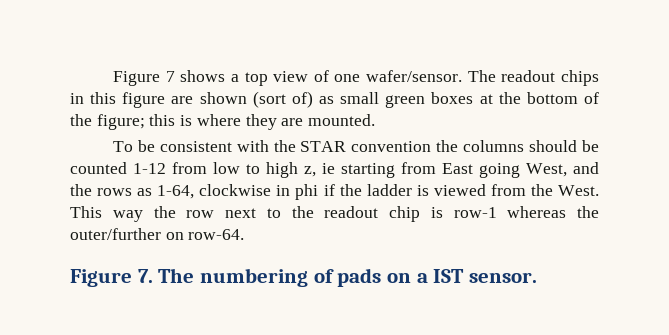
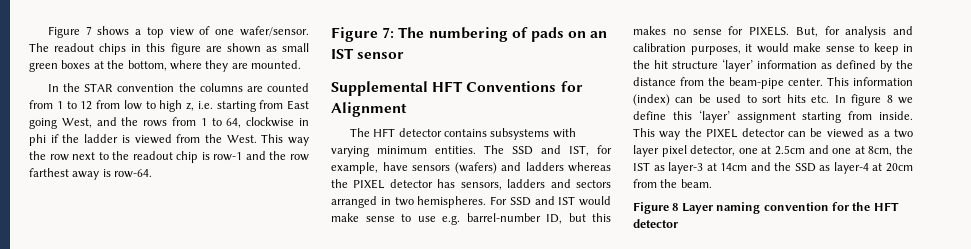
[252,91,313,108] (sort of) -> (261, 48) none
[526,92,600,104] [70,114,193,130] bottom of the figure; this is -> [127,60,167,71] bottom,
[112,140,269,152] To be consistent with -> [47,84,59,92] In
[529,140,599,152] [70,162,166,174] should be counted 1-12 -> [246,83,310,92] [29,100,93,110] are counted from 1 to 12
[322,163,335,174] ie -> [197,101,213,109] i.e.
[137,185,195,199] as 1-64, -> [172,117,242,128] from 1 to 64,
[507,206,599,218] [70,228,184,240] whereas the outer/further on -> [245,151,309,161] [29,168,111,180] and the row farthest away is
[137,269,153,283] 7. -> [382,27,395,38] 7:
[416,269,538,283] a IST sensor. -> [590,31,608,38] [331,48,405,59] [331,81,583,96] [331,102,407,117] [349,128,576,140] [331,145,612,157] [331,162,611,174] [331,179,611,190] [331,196,611,208] [331,213,611,225] [633,26,913,38] [633,43,913,55] [633,59,913,72] [633,77,913,89] [633,94,913,106] [633,110,913,123] [633,128,913,140] [633,145,913,157] [633,162,913,174] [633,179,712,188] [633,202,899,214] [633,219,678,228] an IST sensor // Supplemental HFT Conventions for Alignment // The HFT detector contains subsystems with varying minimum entities. The SSD and IST, for example, have sensors (wafers) and ladders whereas the PIXEL detector has sensors, ladders and sectors arranged in two hemispheres. For SSD and IST would make sense to use e.g. barrel-number ID, but this makes no sense for PIXELS. But, for analysis and calibration purposes, it would make sense to keep in the hit structure ‘layer’ information as defined by the distance from the beam-pipe center. This information (index) can be used to sort hits etc. In figure 8 we define this ‘layer’ assignment starting from inside. This way the PIXEL detector can be viewed as a two layer pixel detector, one at 2.5cm and one at 8cm, the IST as layer-3 at 14cm and the SSD as layer-4 at 20cm from the beam. // Figure 8 Layer naming convention for the HFT detector

